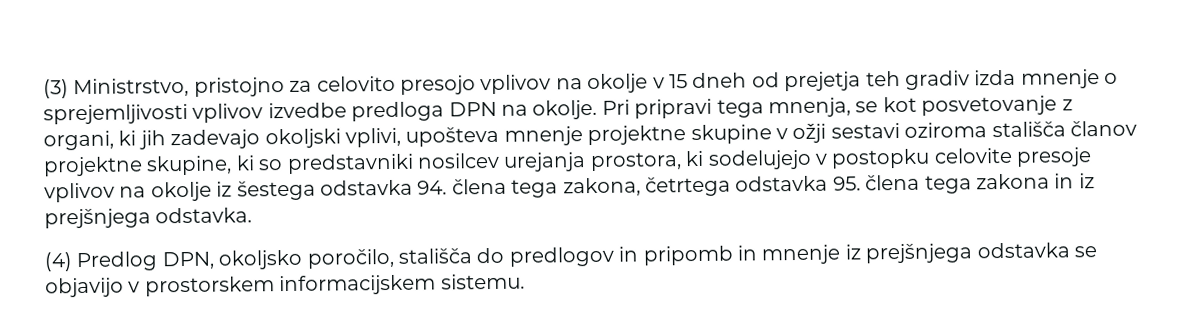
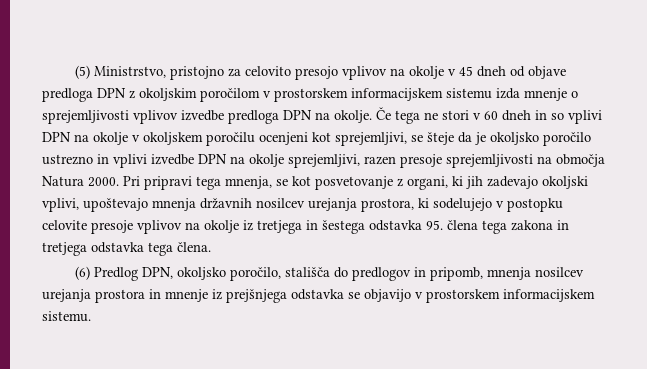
[43,79,69,99] (3) -> [74,65,90,79] (5)
[668,74,688,89] 15 -> [458,66,473,76] 45
[784,70,970,92] prejetja teh gradiv -> [527,66,566,79] [42,88,492,102] objave predloga DPN z okoljskim poročilom v prostorskem informacijskem sistemu
(598, 109) none -> [376,107,602,124] [42,132,591,146] [42,154,605,168] [42,176,119,187] Če tega ne stori v 60 dneh in so vplivi DPN na okolje v okoljskem poročilu ocenjeni kot sprejemljivi, se šteje da je okoljsko poročilo ustrezno in vplivi izvedbe DPN na okolje sprejemljivi, razen presoje sprejemljivosti na območja Natura 2000.
[405,120,1137,147] [43,153,414,177] upošteva mnenje projektne skupine v ožji sestavi oziroma stališča članov projektne skupine, ki so predstavniki -> [83,198,252,212] upoštevajo mnenja državnih
[236,176,731,201] šestega odstavka 94. člena tega zakona, četrtega -> [257,220,365,234] tretjega in šestega
[1078,173,1095,189] [44,207,253,229] [44,252,73,272] iz prejšnjega odstavka. // (4) -> [42,242,211,256] [74,266,90,280] tretjega odstavka tega člena. // (6)
[642,245,733,266] pripomb -> [429,267,584,281] [42,289,145,303] pripomb, mnenja nosilcev urejanja prostora

